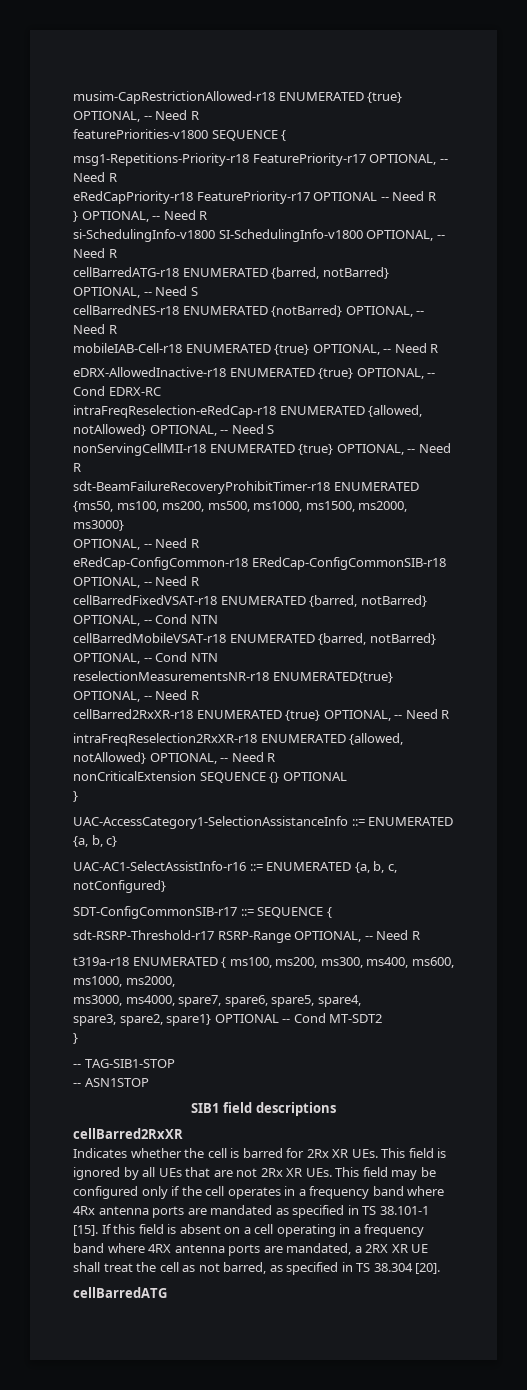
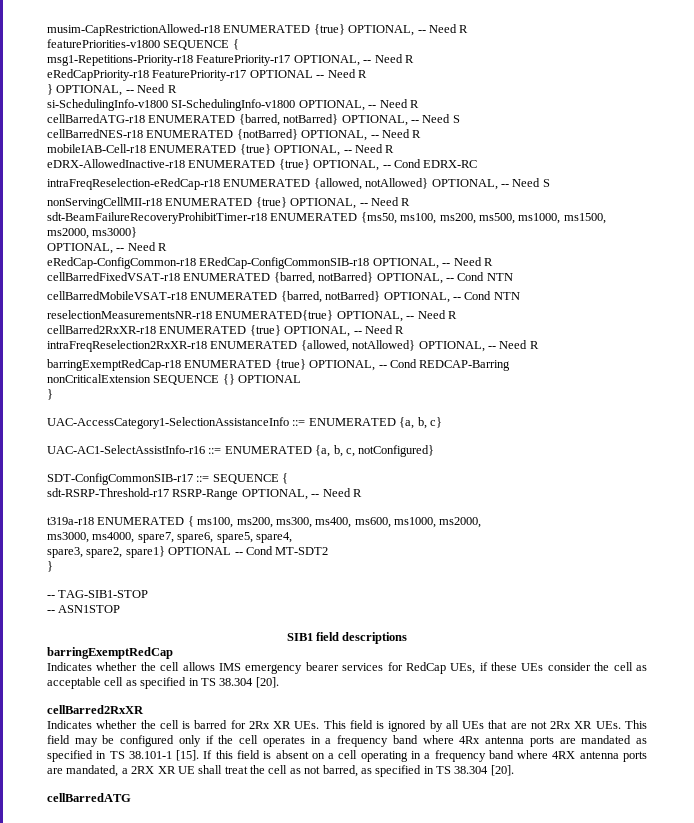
(276, 757) none -> [47,359,511,371] // barringExemptRedCap-r18 ENUMERATED {true} OPTIONAL, -- Cond REDCAP-Barring
(336, 1109) none -> [47,647,173,659] [47,662,648,674] [47,677,279,689] // barringExemptRedCap // Indicates whether the cell allows IMS emergency bearer services for RedCap UEs, if these UEs consider the cell as acceptable cell as specified in TS 38.304 [20].

